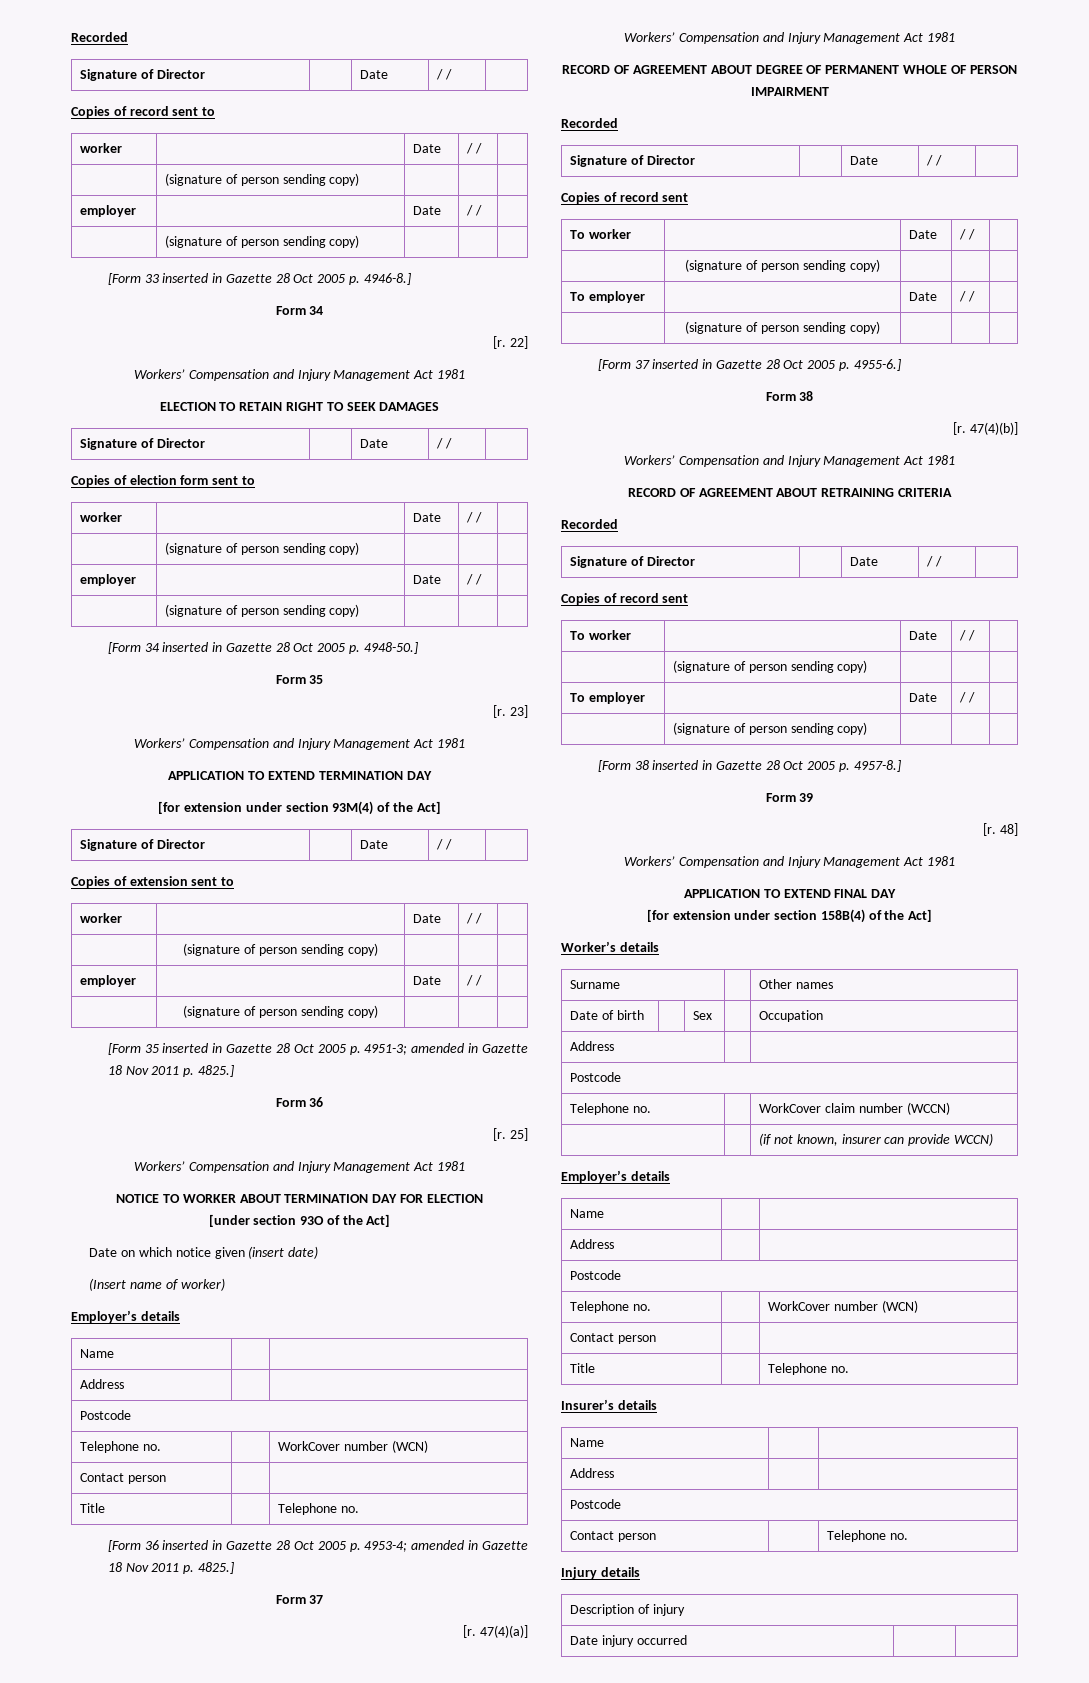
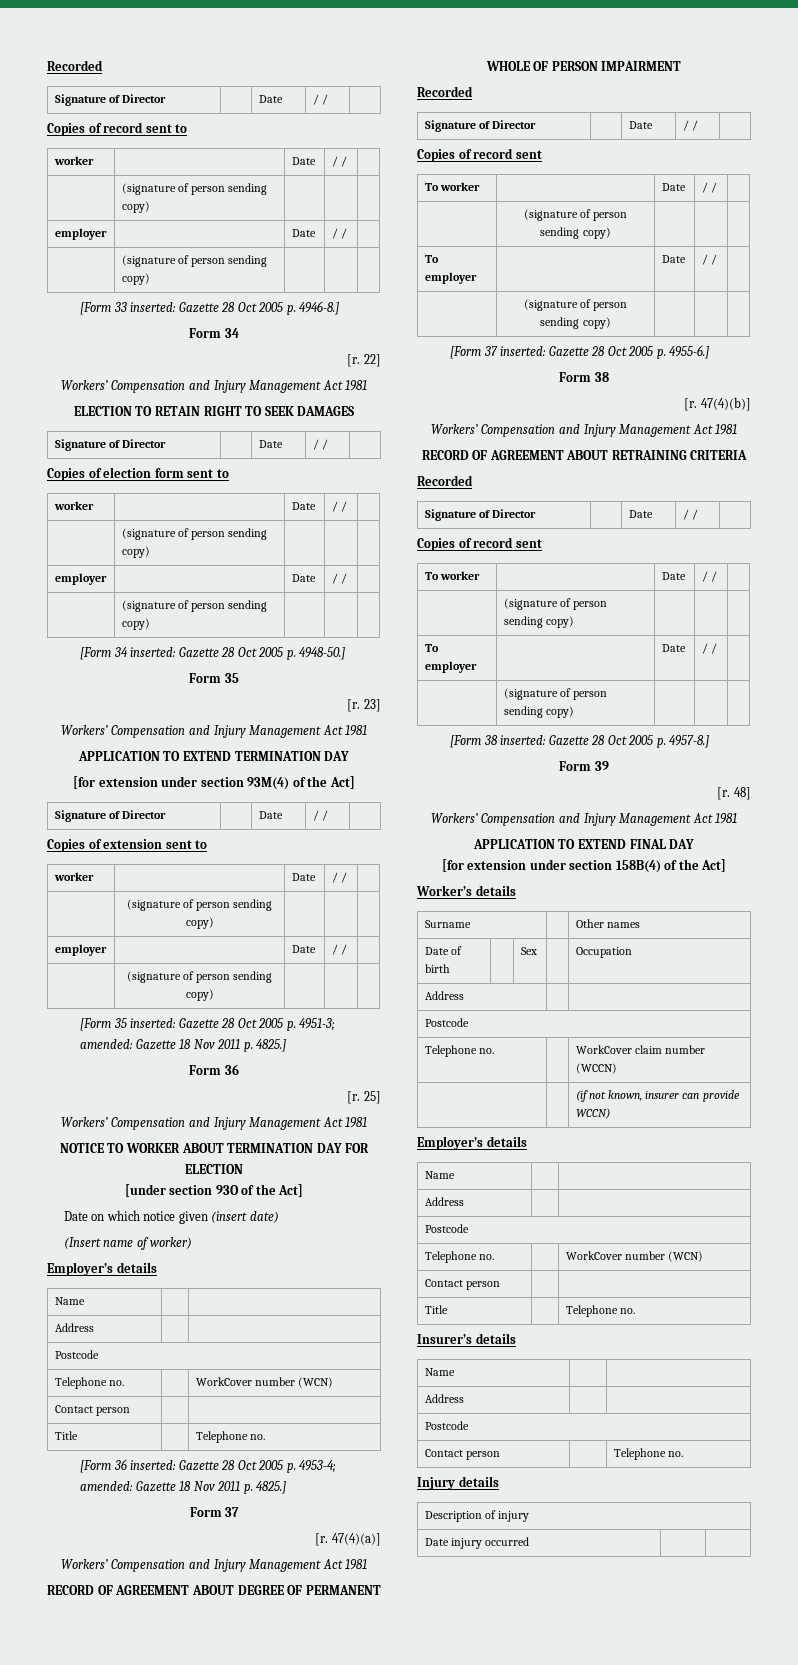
[162,273,223,283] inserted in -> [130,302,177,312] inserted:
[162,642,223,652] inserted in -> [130,647,177,657] inserted:
[162,1043,223,1053] inserted in -> [130,1018,177,1028] inserted:
[411,1043,479,1053] amended in -> [80,1039,134,1049] amended:
[162,1540,223,1550] inserted in -> [130,1460,177,1470] inserted:
[411,1540,479,1550] amended in -> [80,1481,134,1491] amended:
[652,359,713,369] inserted in -> [500,346,547,356] inserted:
[652,760,713,770] inserted in -> [500,735,547,745] inserted:

